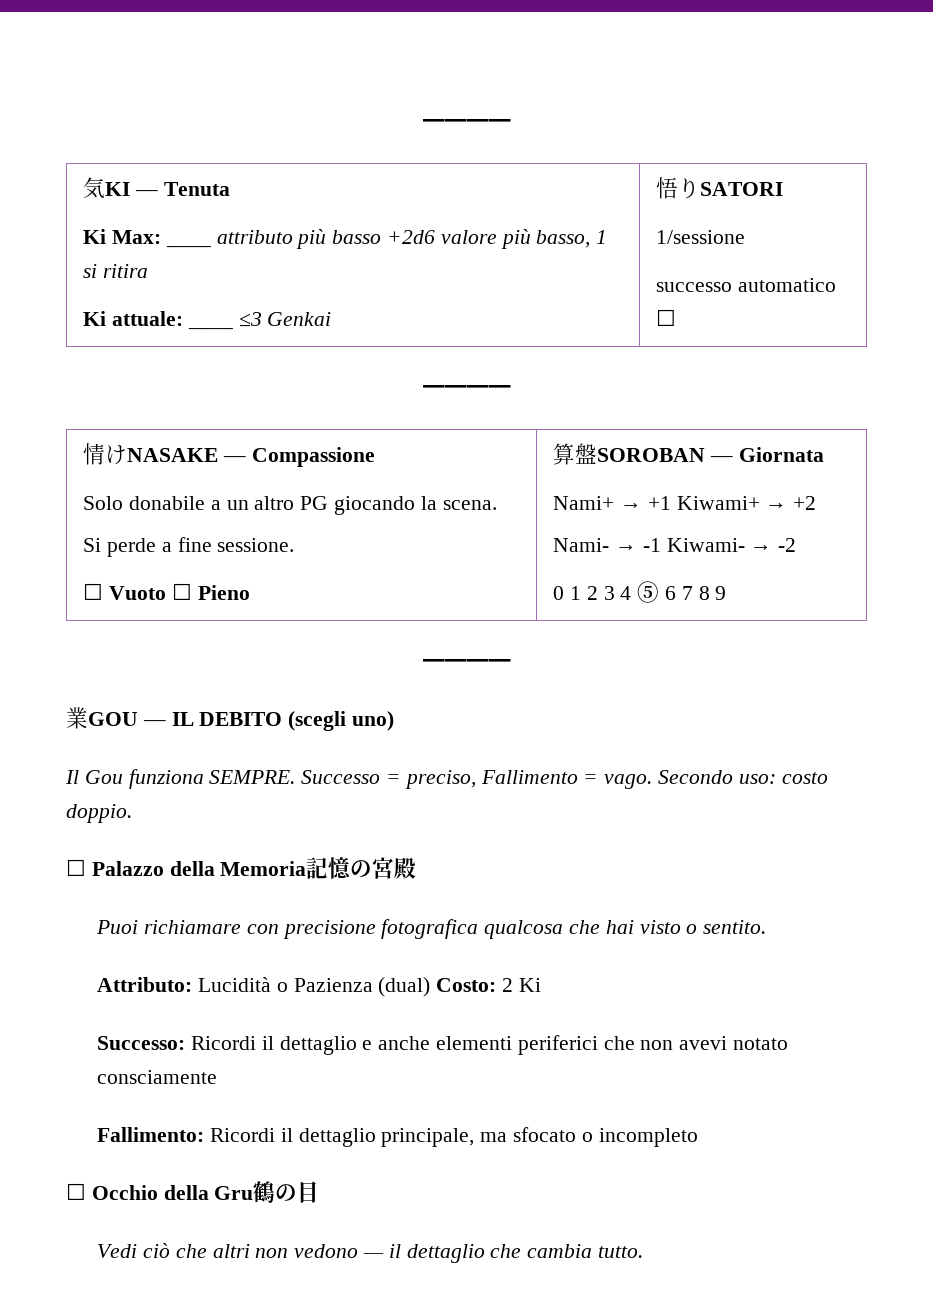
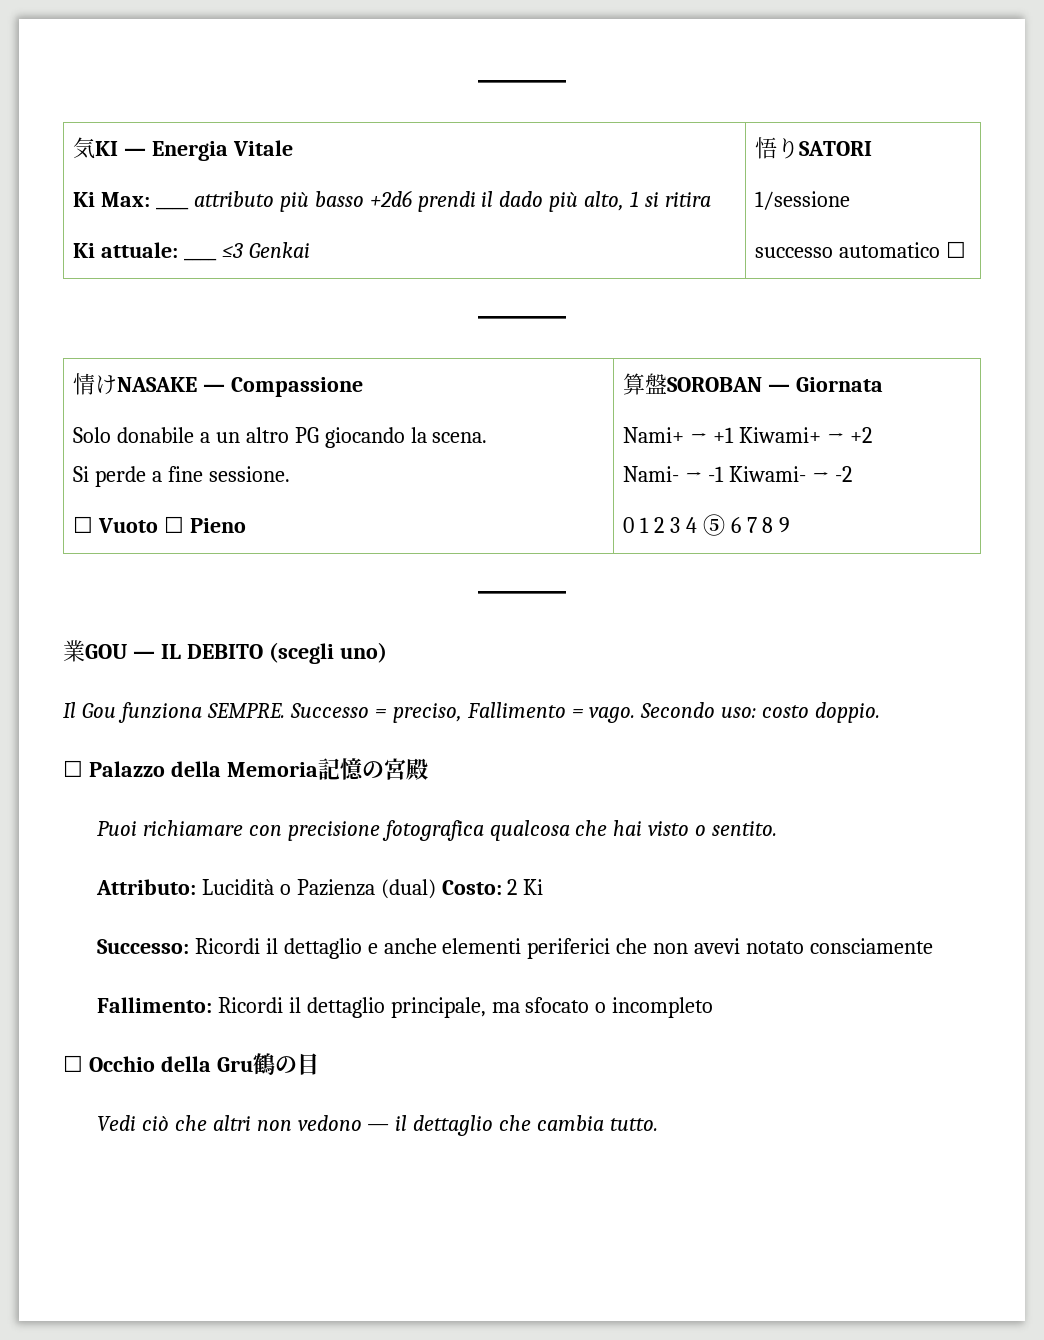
[163,182,230,196] Tenuta -> [151,140,293,161] Energia Vitale
[440,229,591,249] valore più basso, -> [417,191,625,212] prendi il dado più alto,

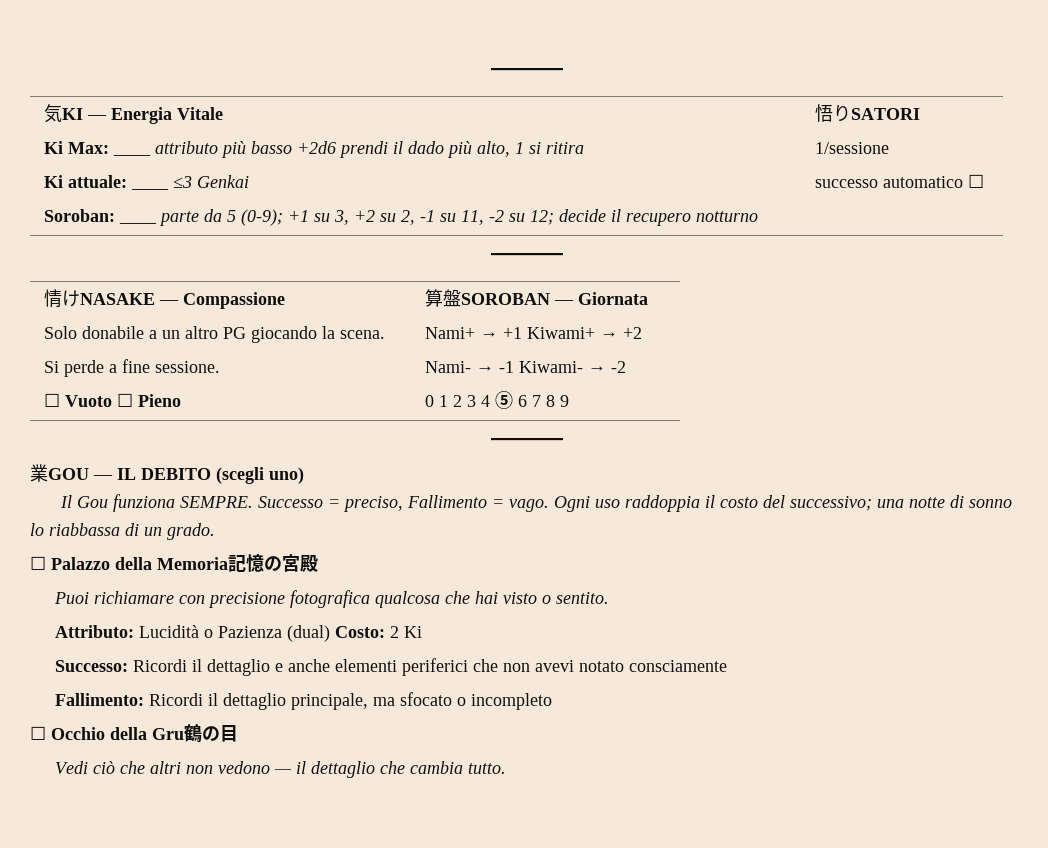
(310, 250) none -> [44,209,116,222] [119,209,759,226] // Soroban: ____ parte da 5 (0-9); +1 su 3, +2 su 2, -1 su 11, -2 su 12; decide il recupero notturno
[640,702,881,723] Secondo uso: costo doppio. -> [554,495,1013,512] [30,523,215,540] Ogni uso raddoppia il costo del successivo; una notte di sonno lo riabbassa di un grado.

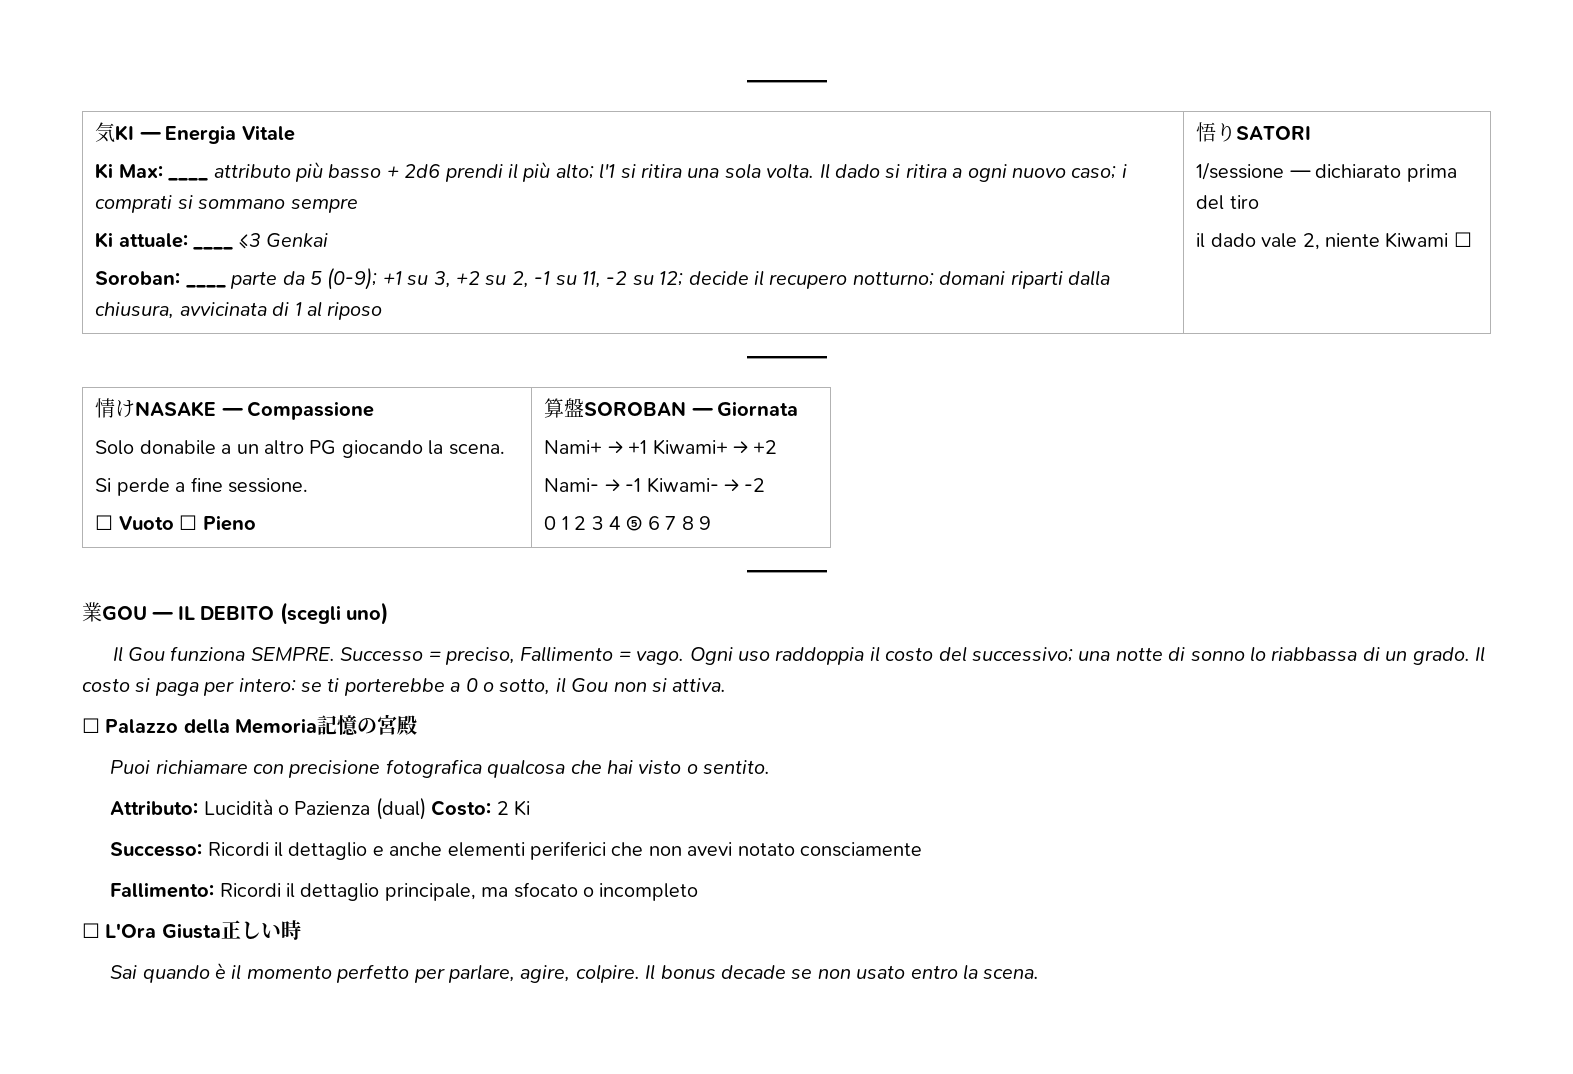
[297,141,585,158] +2d6 prendi il dado più alto, 1 si ritira -> [386,162,1127,182] [95,195,358,213] + 2d6 prendi il più alto; l'1 si ritira una sola volta. Il dado si ritira a ogni nuovo caso; i comprati si sommano sempre
[696,211,759,222] [815,104,921,122] [815,142,890,154] [815,176,964,188] notturno | 悟りSATORI // 1/sessione // successo automatico -> [852,270,1110,289] [95,301,383,320] [1196,122,1312,142] [1196,162,1457,182] [1196,195,1259,210] [1196,232,1449,250] notturno; domani riparti dalla chiusura, avvicinata di 1 al riposo | 悟りSATORI // 1/sessione — dichiarato prima del tiro // il dado vale 2, niente Kiwami
(215, 531) none -> [1474,646,1485,662] [82,677,727,696] Il costo si paga per intero: se ti porterebbe a 0 o sotto, il Gou non si attiva.
[51,724,238,743] [55,761,507,778] Occhio della Gru鶴の目 // Vedi ciò che altri non vedono — il dettaglio che cambia tutto. -> [105,920,301,940] [110,963,1040,983] L'Ora Giusta正しい時 // Sai quando è il momento perfetto per parlare, agire, colpire. Il bonus decade se non usato entro la scena.

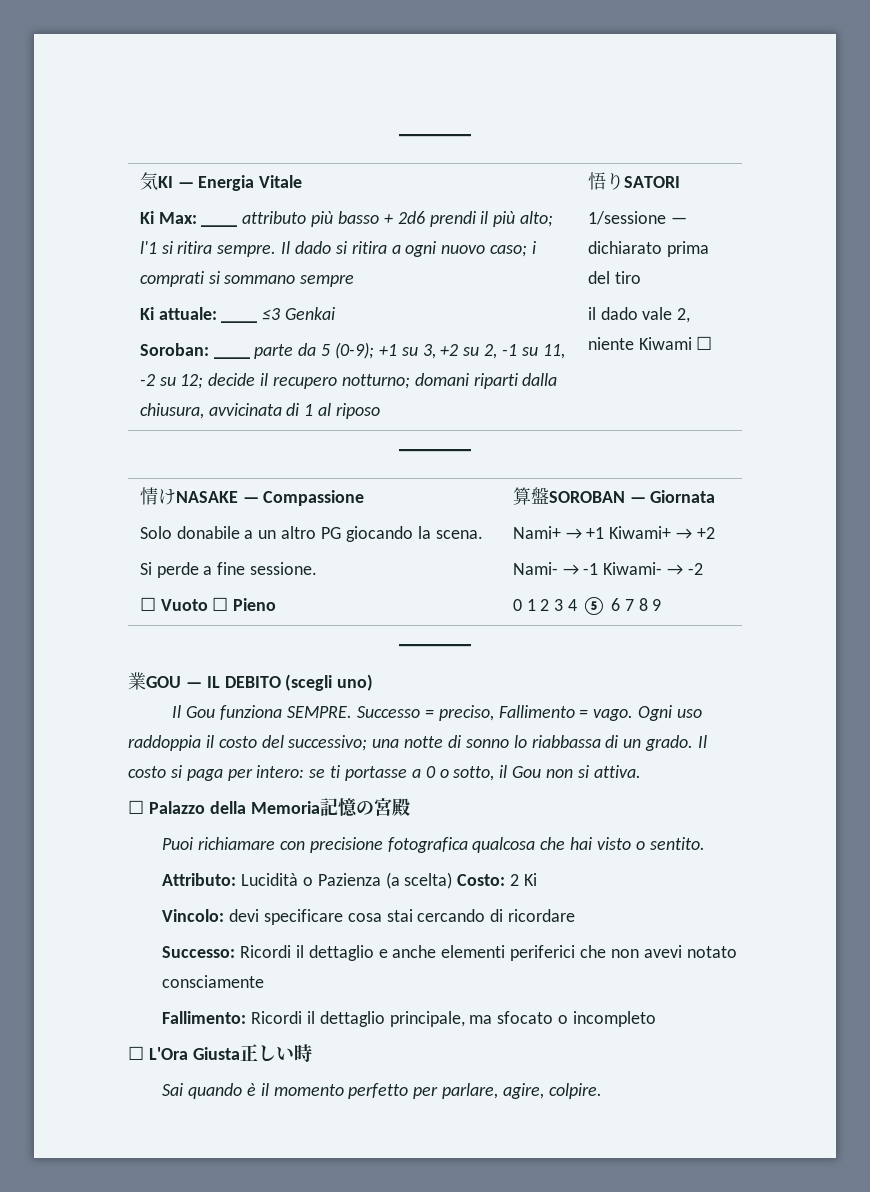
[687,163,815,179] una sola volta. -> [217,245,277,257] sempre.
[343,678,445,696] porterebbe -> [345,766,408,781] portasse
[375,797,426,820] (dual) -> [385,872,453,889] (a scelta)
(530, 808) none -> [162,909,576,925] // Vincolo: devi specificare cosa stai cercando di ricordare
[645,964,1040,980] Il bonus decade se non usato entro la scena. -> (602, 1091) none

